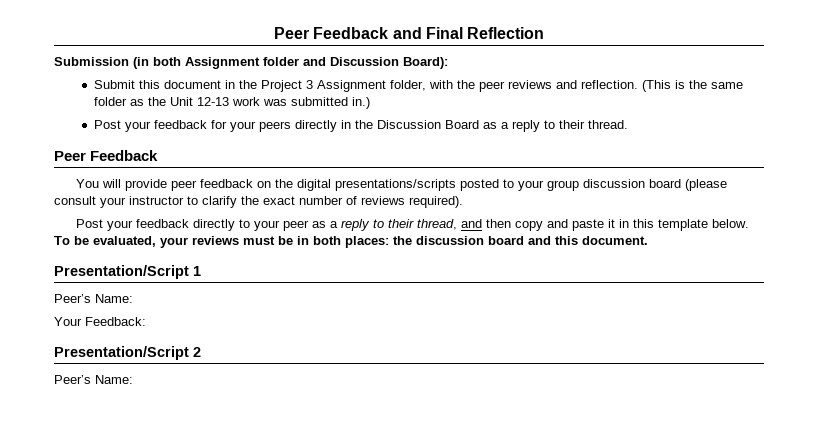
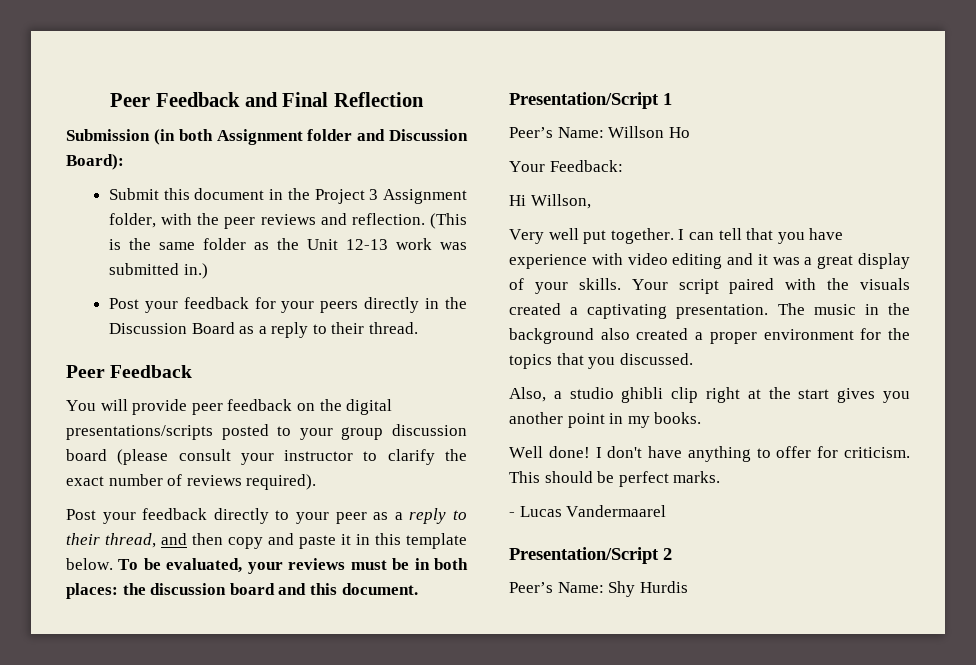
(133, 298) none -> [608,126,690,138] Willson Ho
(146, 321) none -> [509,194,591,209] [509,228,844,244] [509,253,910,269] [509,278,910,294] [509,303,911,319] [509,328,910,344] [509,353,693,369] [509,387,910,403] [509,412,702,428] [509,446,910,462] [509,471,721,487] [509,505,667,517] // Hi Willson, // Very well put together. I can tell that you have experience with video editing and it was a great display of your skills. Your script paired with the visuals created a captivating presentation. The music in the background also created a proper environment for the topics that you discussed. // Also, a studio ghibli clip right at the start gives you another point in my books. // Well done! I don't have anything to offer for criticism. This should be perfect marks. // - Lucas Vandermaarel
(133, 379) none -> [608,581,688,597] Shy Hurdis

